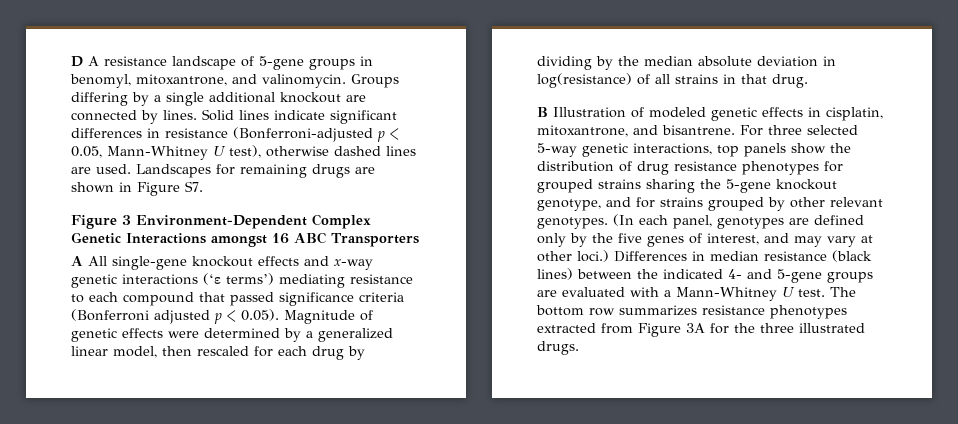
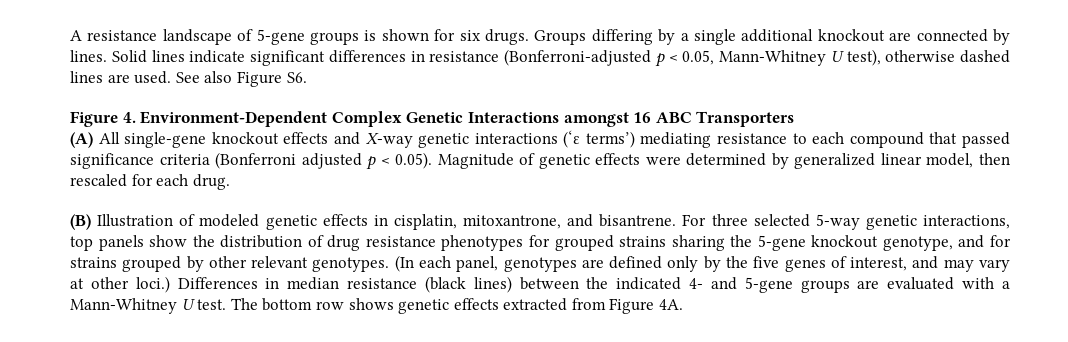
[71,56,83,67] D -> (70, 35) none
[360,56,373,66] [70,74,346,88] in benomyl, mitoxantrone, and valinomycin. -> [364,29,529,45] is shown for six drugs.
[136,164,375,178] [71,181,203,196] [71,215,131,229] Landscapes for remaining drugs are shown in Figure S7. // Figure 3 -> [175,71,307,87] [70,111,136,127] See also Figure S6. // Figure 4.
[71,256,83,266] A -> [70,132,93,148] (A)
[334,259,373,270] x-way -> [365,133,413,148] X-way
[306,331,313,338] a -> (789, 161) none
[312,346,365,360] [537,56,836,70] [537,73,767,88] drug by dividing by the median absolute deviation in log(resistance) of all strains in that -> (189, 180) none
[537,107,548,117] B -> [70,214,91,230] (B)
[619,305,847,319] [537,323,865,337] [537,341,579,355] summarizes resistance phenotypes extracted from Figure 3A for the three illustrated drugs. -> [348,298,684,314] shows genetic effects extracted from Figure 4A.

